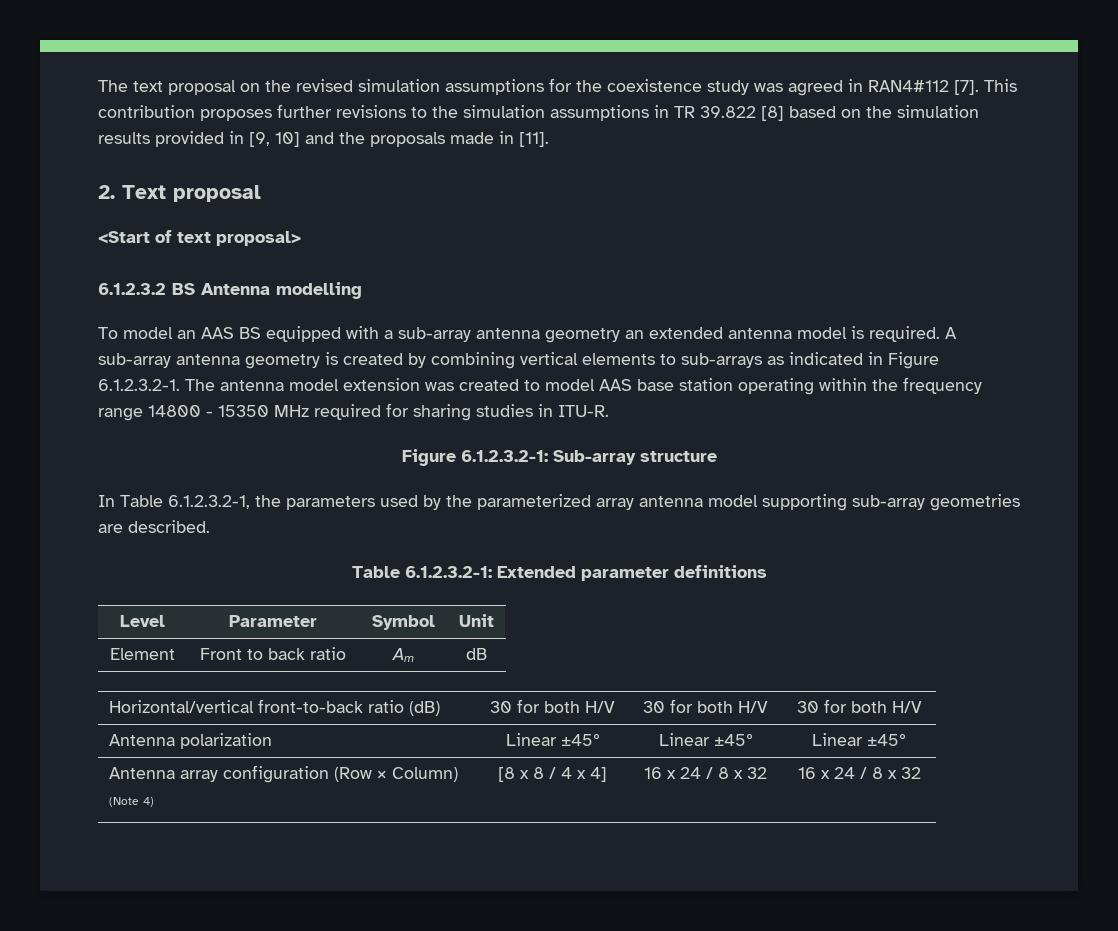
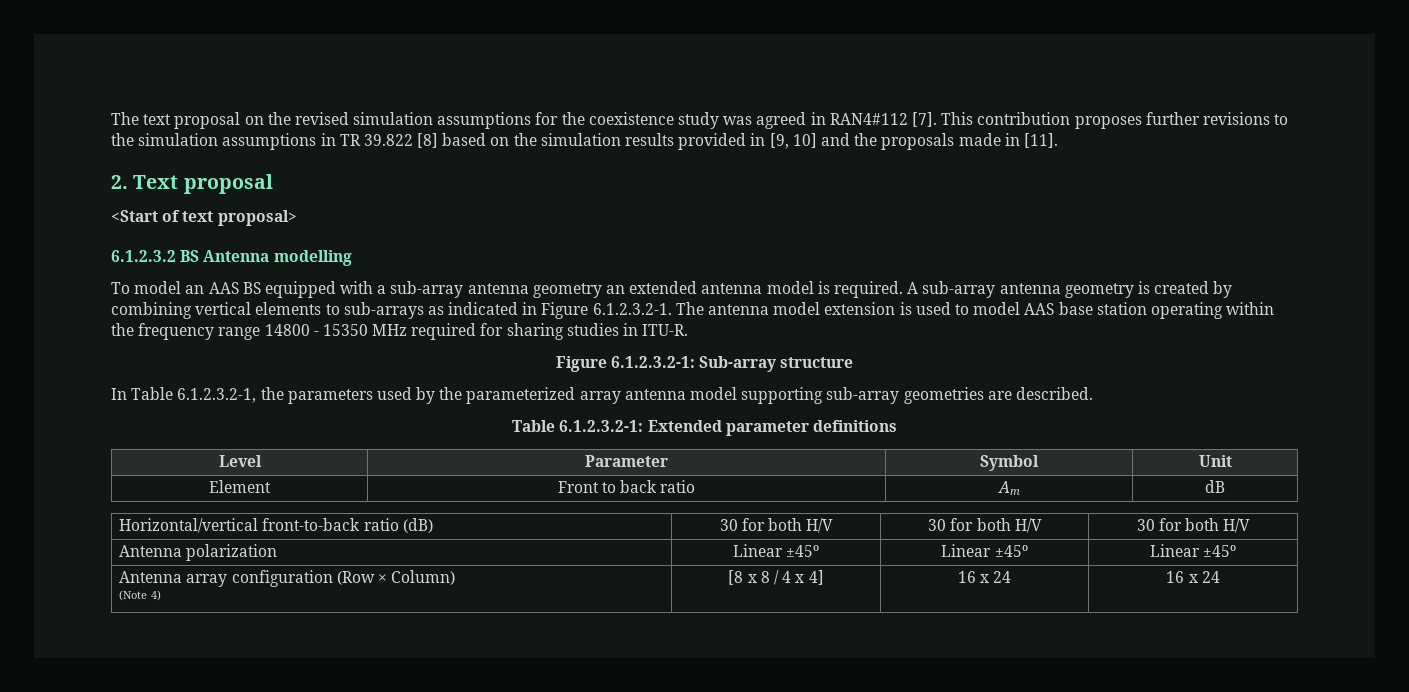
[425,379,519,391] was created -> [899,302,951,315] is used
[706,767,767,779] [797,767,921,779] / 8 x 32 | 16 x 24 / 8 x 32 -> [1166,571,1220,583] | 16 x 24

